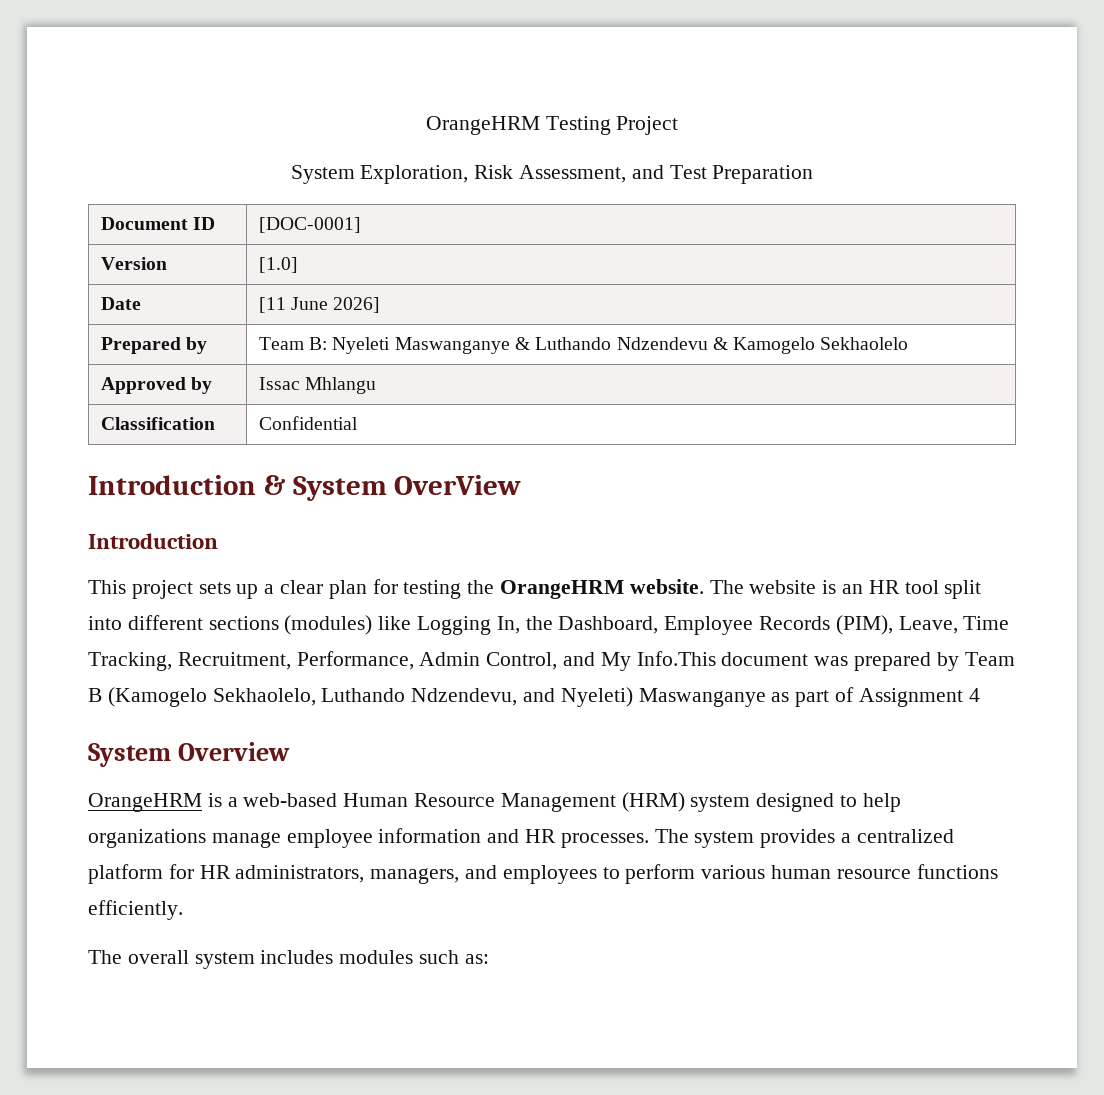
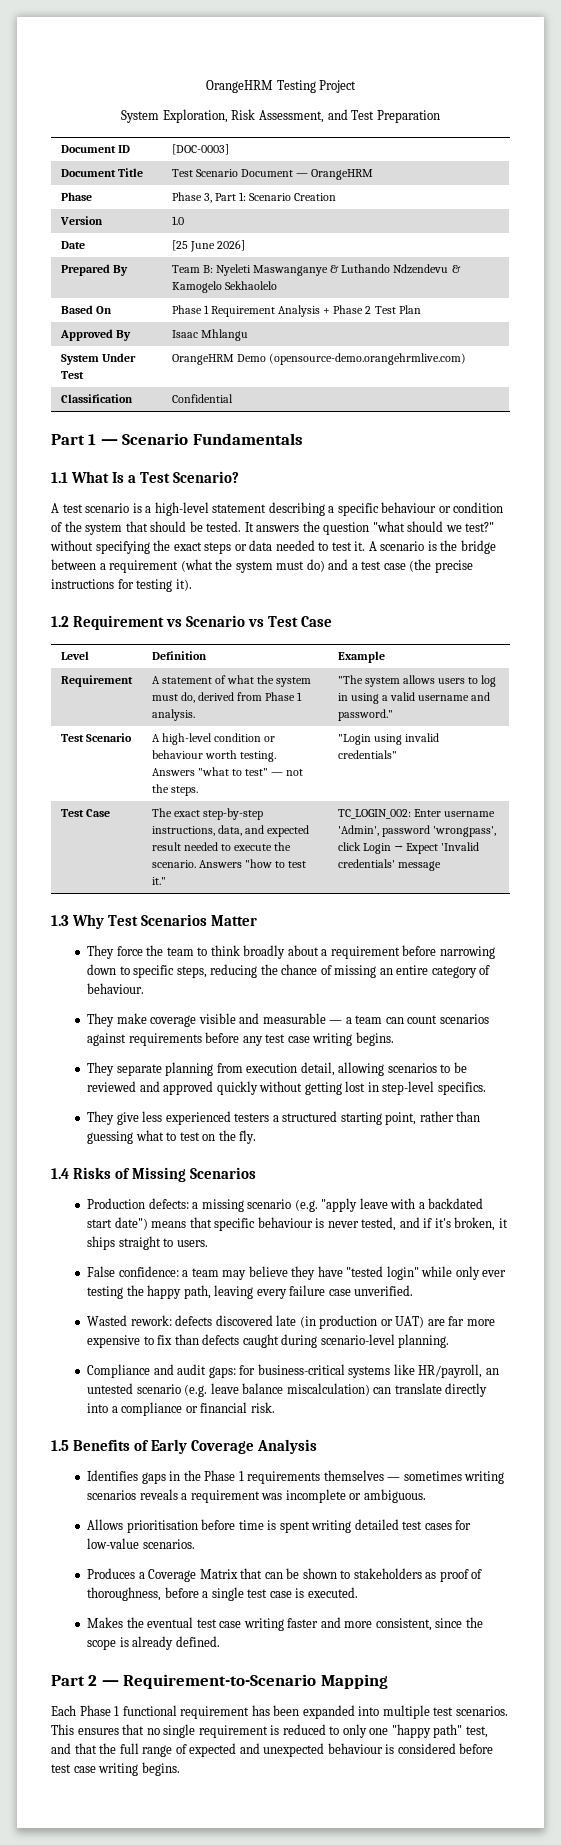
[258,217,361,233] [DOC-0001] -> [171,144,229,155] [60,168,143,177] [171,169,374,180] [60,192,92,201] [171,192,337,203] [DOC-0003] // Document Title | Test Scenario Document — OrangeHRM // Phase | Phase 3, Part 1: Scenario Creation
[258,257,298,273] [1.0] -> [171,216,184,225] 1.0
[258,297,286,313] [11 -> [171,240,188,251] [25
[186,337,208,354] by -> [112,265,128,276] By
(909, 343) none -> [60,305,112,314] [171,305,421,317] // Based On | Phase 1 Requirement Analysis + Phase 2 Test Plan
[191,377,213,394] [258,377,300,390] by | Issac -> [115,330,131,341] [171,330,198,338] By | Isaac
[100,417,215,430] [258,416,358,430] [88,475,522,501] [88,533,218,549] [88,579,982,599] [88,615,1010,635] [88,651,1015,671] [88,687,980,707] [88,742,291,767] [88,792,901,812] [88,828,954,848] [88,864,998,884] [88,900,183,920] [88,950,489,969] Classification | Confidential // Introduction & System OverView // Introduction // This project sets up a clear plan for testing the OrangeHRM website. The website is an HR tool split into different sections (modules) like Logging In, the Dashboard, Employee Records (PIM), Leave, Time Tracking, Recruitment, Performance, Admin Control, and My Info.This document was prepared by Team B (Kamogelo Sekhaolelo, Luthando Ndzendevu, and Nyeleti) Maswanganye as part of Assignment 4 // System Overview // OrangeHRM is a web-based Human Resource Management (HRM) system designed to help organizations manage employee information and HR processes. The system provides a centralized platform for HR administrators, managers, and employees to perform various human resource functions efficiently. // The overall system includes modules such as: -> [60,353,136,365] [60,371,84,379] [171,353,467,365] [60,394,133,403] [171,394,233,403] [51,433,303,445] [51,471,240,483] [51,502,504,516] [51,521,495,535] [50,540,496,554] [51,559,473,573] [51,579,192,592] [51,615,333,630] [60,651,89,660] [151,651,207,660] [337,651,385,663] [60,675,133,687] [151,675,312,687] [151,692,303,703] [151,709,195,721] [337,675,497,687] [337,692,491,704] [337,709,393,721] [60,733,132,742] [151,733,276,745] [151,750,277,762] [151,767,304,776] [151,784,198,796] [337,733,440,745] [337,750,397,759] [60,809,110,817] [151,808,264,820] [151,825,310,837] [151,842,292,851] [151,859,307,868] [151,877,166,885] [337,809,496,819] [337,825,497,837] [337,842,480,854] [337,859,441,871] [51,914,258,929] [87,945,495,959] [87,964,491,978] [87,983,145,994] [87,1013,489,1027] [87,1032,394,1046] [87,1062,467,1076] [87,1081,486,1095] [87,1111,481,1125] [87,1130,257,1144] [51,1167,257,1182] [87,1198,484,1212] [87,1217,508,1231] [87,1236,208,1250] [87,1266,507,1280] [87,1285,414,1299] [87,1315,495,1329] [87,1334,450,1348] [87,1364,499,1378] [87,1383,488,1397] [87,1402,275,1416] [51,1439,318,1454] [87,1470,505,1484] [87,1489,426,1503] [87,1519,472,1533] [87,1538,195,1549] [87,1568,483,1582] [87,1587,358,1601] [87,1617,483,1631] [87,1636,220,1650] [51,1674,388,1689] [51,1705,508,1719] [51,1724,488,1738] [51,1743,494,1757] [51,1762,180,1776] System Under Test | OrangeHRM Demo (opensource-demo.orangehrmlive.com) // Classification | Confidential // Part 1 — Scenario Fundamentals // 1.1 What Is a Test Scenario? // A test scenario is a high-level statement describing a specific behaviour or condition of the system that should be tested. It answers the question "what should we test?" without specifying the exact steps or data needed to test it. A scenario is the bridge between a requirement (what the system must do) and a test case (the precise instructions for testing it). // 1.2 Requirement vs Scenario vs Test Case // Level | Definition | Example // Requirement | A statement of what the system must do, derived from Phase 1 analysis. | "The system allows users to log in using a valid username and password." // Test Scenario | A high-level condition or behaviour worth testing. Answers "what to test" — not the steps. | "Login using invalid credentials" // Test Case | The exact step-by-step instructions, data, and expected result needed to execute the scenario. Answers "how to test it." | TC_LOGIN_002: Enter username 'Admin', password 'wrongpass', click Login → Expect 'Invalid credentials' message // 1.3 Why Test Scenarios Matter // They force the team to think broadly about a requirement before narrowing down to specific steps, reducing the chance of missing an entire category of behaviour. // They make coverage visible and measurable — a team can count scenarios against requirements before any test case writing begins. // They separate planning from execution detail, allowing scenarios to be reviewed and approved quickly without getting lost in step-level specifics. // They give less experienced testers a structured starting point, rather than guessing what to test on the fly. // 1.4 Risks of Missing Scenarios // Production defects: a missing scenario (e.g. "apply leave with a backdated start date") means that specific behaviour is never tested, and if it's broken, it ships straight to users. // False confidence: a team may believe they have "tested login" while only ever testing the happy path, leaving every failure case unverified. // Wasted rework: defects discovered late (in production or UAT) are far more expensive to fix than defects caught during scenario-level planning. // Compliance and audit gaps: for business-critical systems like HR/payroll, an untested scenario (e.g. leave balance miscalculation) can translate directly into a compliance or financial risk. // 1.5 Benefits of Early Coverage Analysis // Identifies gaps in the Phase 1 requirements themselves — sometimes writing scenarios reveals a requirement was incomplete or ambiguous. // Allows prioritisation before time is spent writing detailed test cases for low-value scenarios. // Produces a Coverage Matrix that can be shown to stakeholders as proof of thoroughness, before a single test case is executed. // Makes the eventual test case writing faster and more consistent, since the scope is already defined. // Part 2 — Requirement-to-Scenario Mapping // Each Phase 1 functional requirement has been expanded into multiple test scenarios. This ensures that no single requirement is reduced to only one "happy path" test, and that the full range of expected and unexpected behaviour is considered before test case writing begins.

